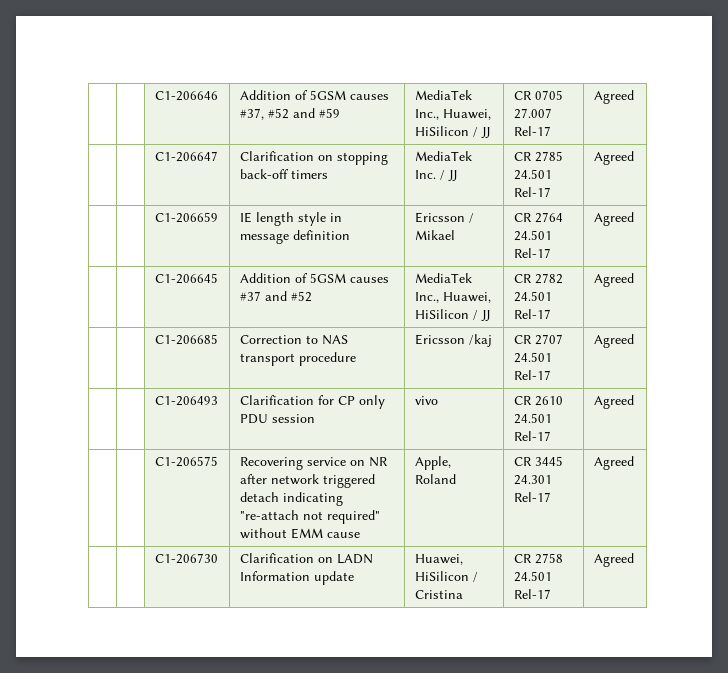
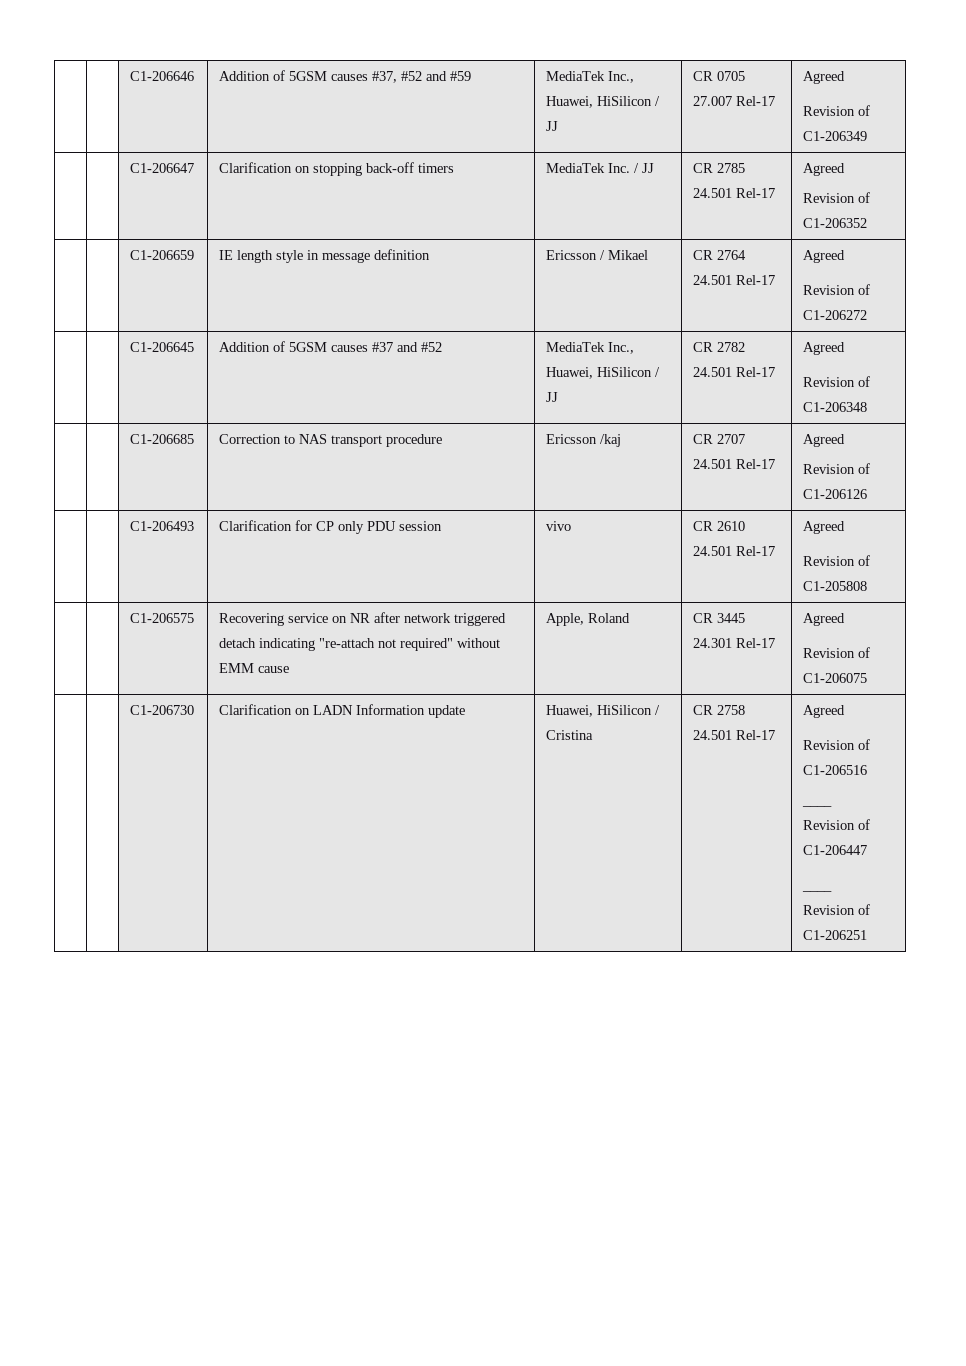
(634, 97) none -> [803,105,871,116] [803,131,868,141] // Revision of C1-206349
(634, 158) none -> [803,192,871,203] [803,218,868,228] // Revision of C1-206352
(634, 219) none -> [803,284,871,295] [803,310,868,320] // Revision of C1-206272
(634, 280) none -> [803,376,871,387] [803,402,868,412] // Revision of C1-206348
(634, 341) none -> [803,463,871,474] [803,489,868,499] // Revision of C1-206126
(634, 402) none -> [803,555,871,566] [803,581,868,591] // Revision of C1-205808
(634, 463) none -> [803,647,871,658] [803,673,868,683] // Revision of C1-206075
(634, 560) none -> [803,739,871,750] [803,765,868,775] [802,805,833,807] [803,819,871,830] [803,845,868,855] [802,890,833,892] [803,904,871,915] [803,930,868,940] // Revision of C1-206516 // ____ // Revision of C1-206447 // ____ // Revision of C1-206251

